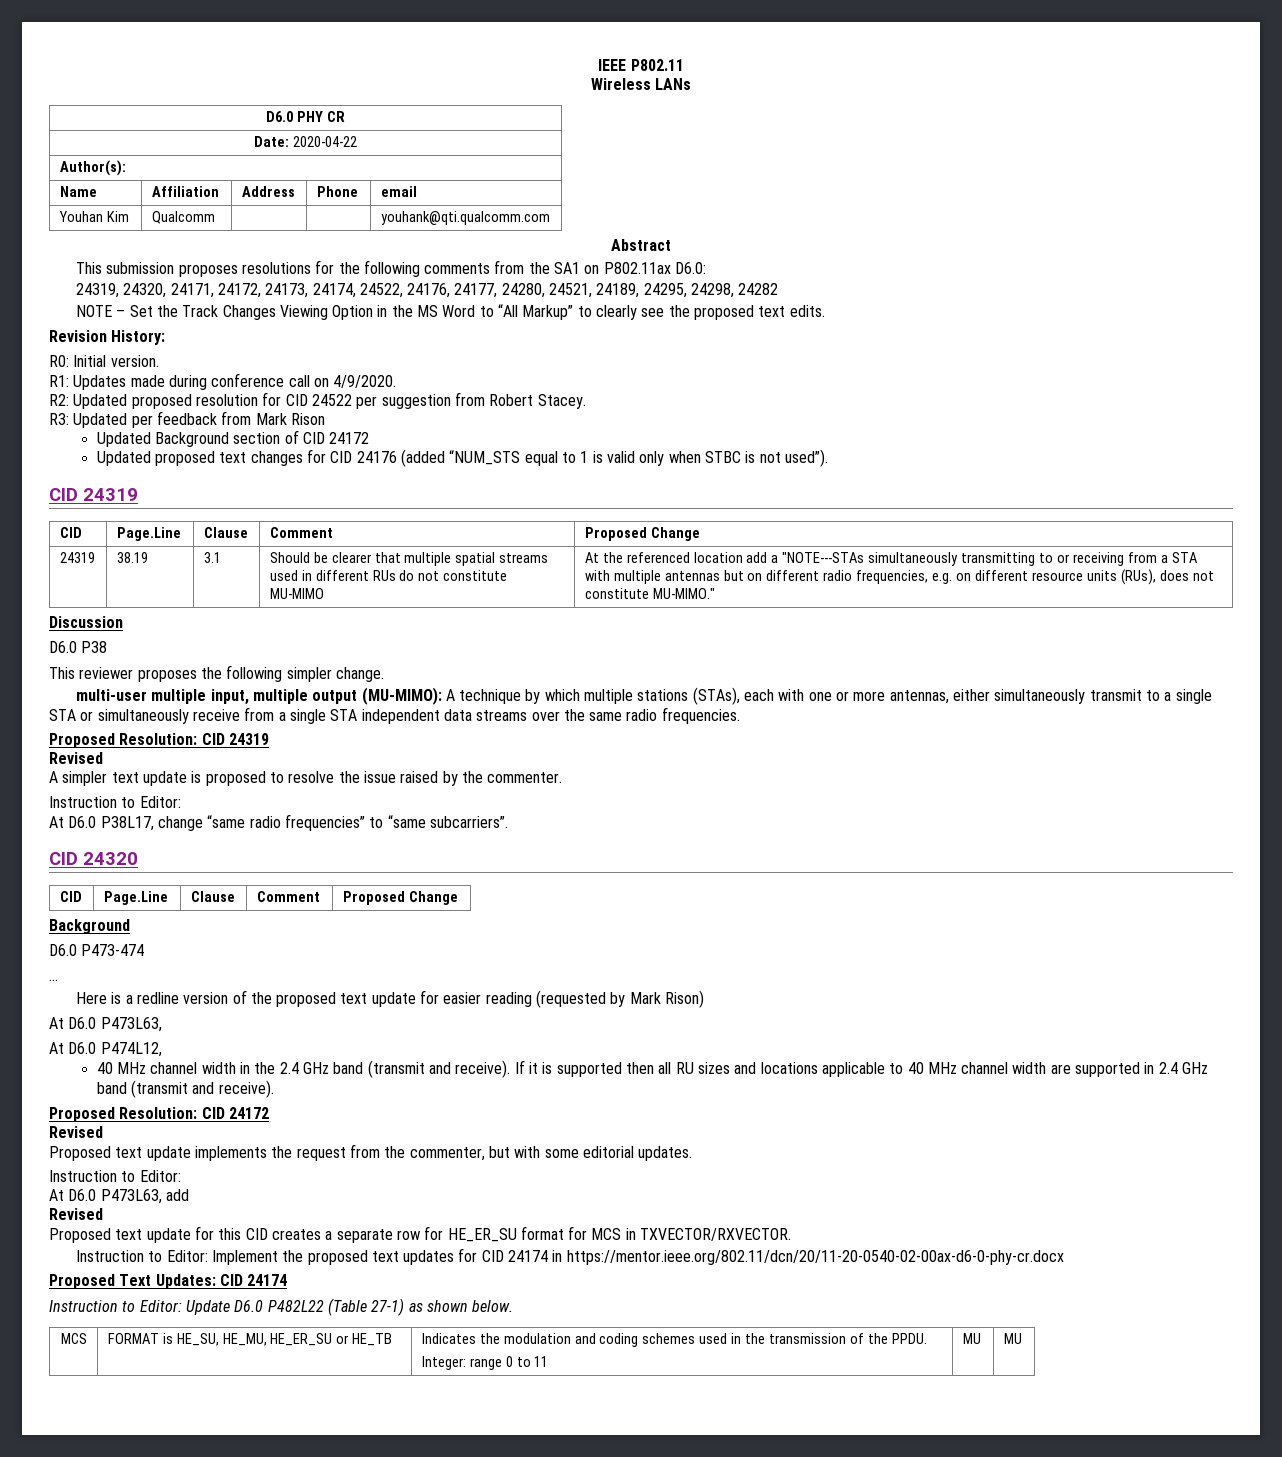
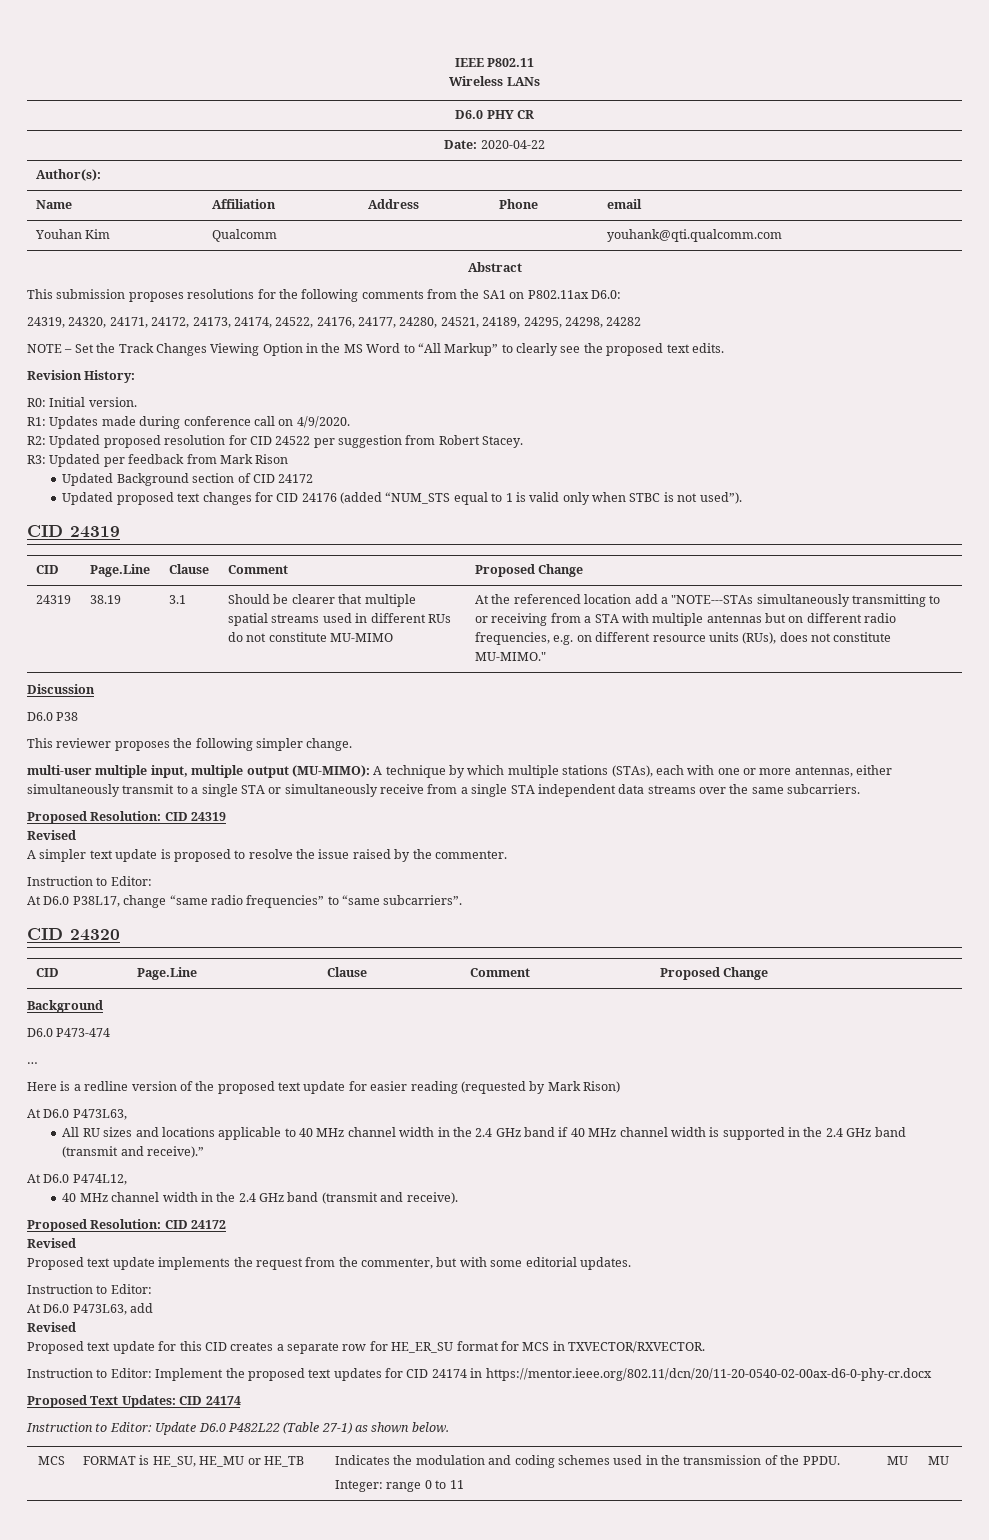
[626,707,740,724] radio frequencies. -> [787,784,861,794] subcarriers.
(162, 1024) none -> [62,1127,906,1140] [62,1146,205,1158] // All RU sizes and locations applicable to 40 MHz channel width in the 2.4 GHz band if 40 MHz channel width is supported in the 2.4 GHz band (transmit and receive).”
[514,1060,1209,1077] [96,1080,274,1098] If it is supported then all RU sizes and locations applicable to 40 MHz channel width are supported in 2.4 GHz band (transmit and receive). -> (458, 1198) none
[222,1333,333,1346] HE_MU, HE_ER_SU -> [199,1456,245,1467] HE_MU

